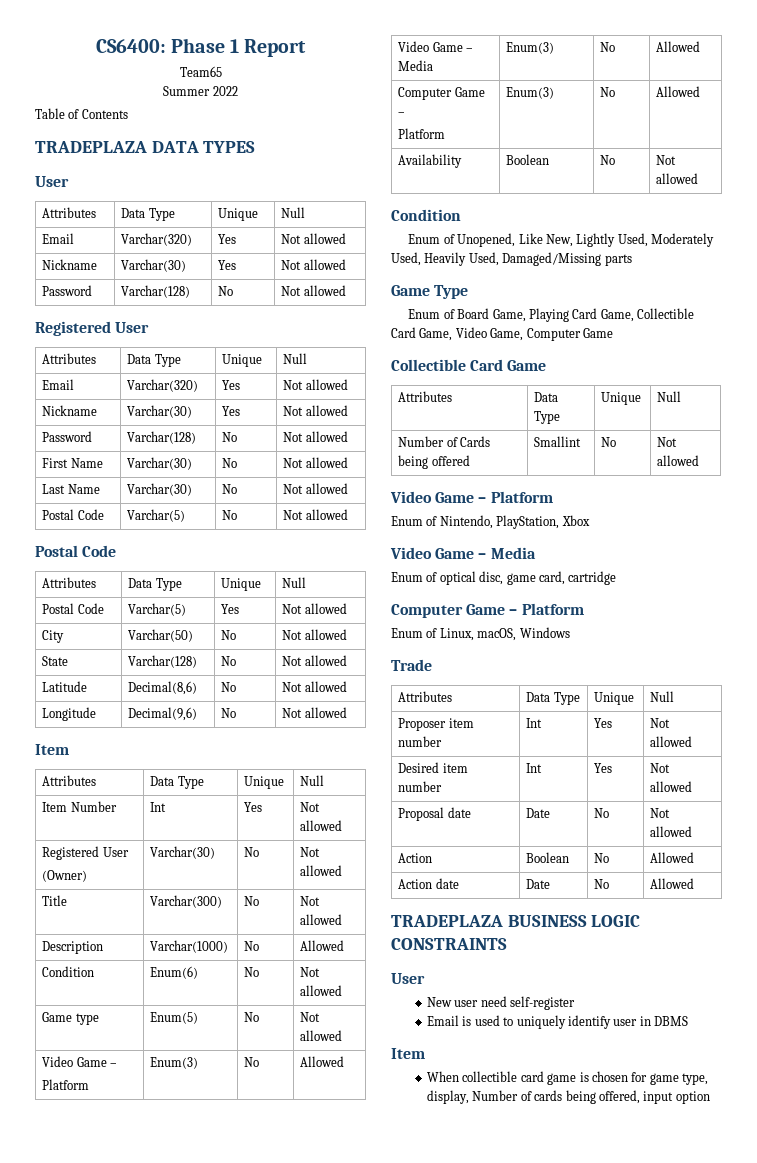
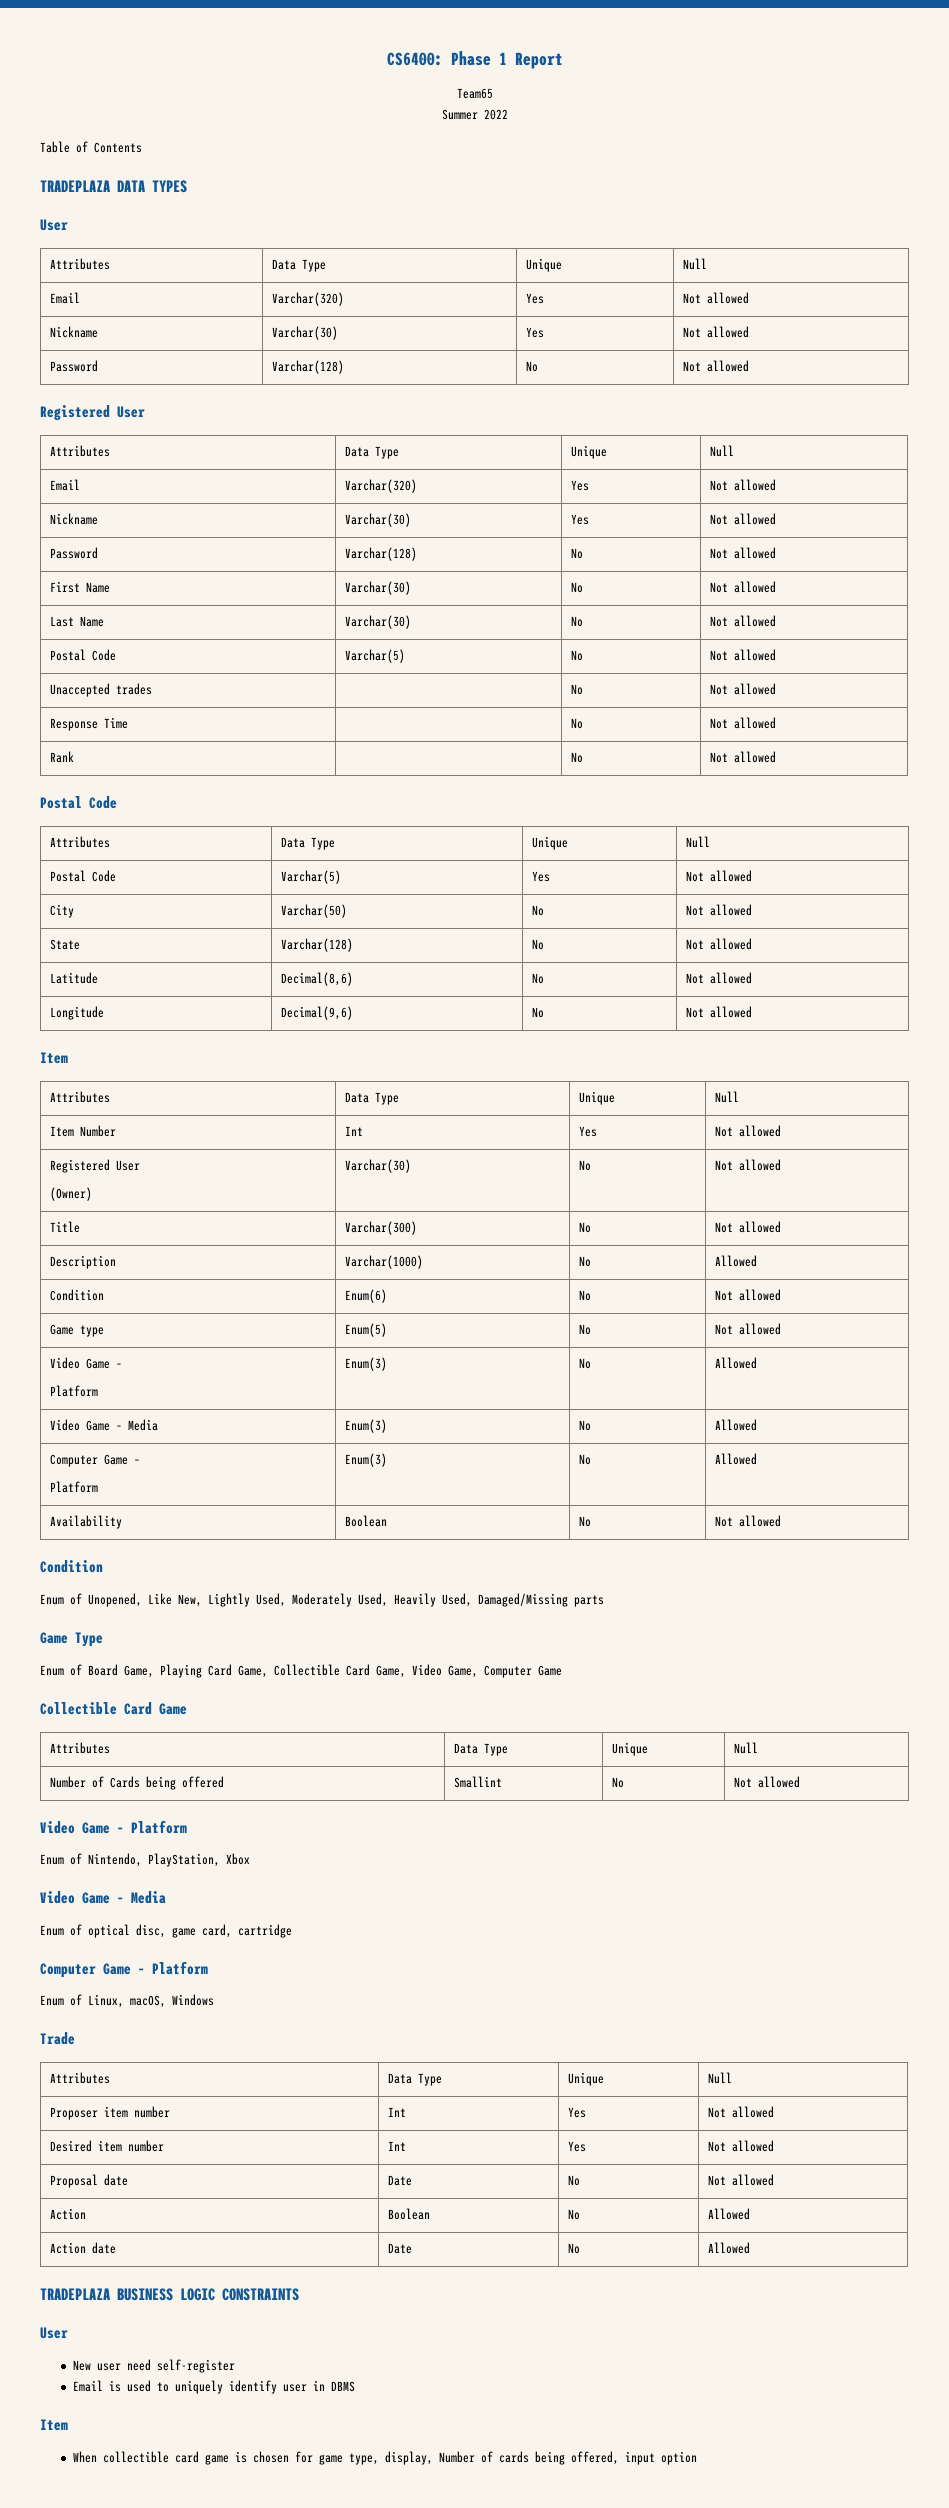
(348, 514) none -> [50,683,153,697] [571,684,584,695] [710,683,777,695] [50,717,129,731] [571,718,584,729] [710,717,777,729] [50,751,75,763] [571,752,584,763] [710,751,777,763] // Unaccepted trades | | No | Not allowed // Response Time | | No | Not allowed // Rank | | No | Not allowed

